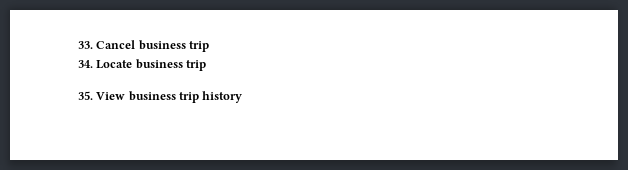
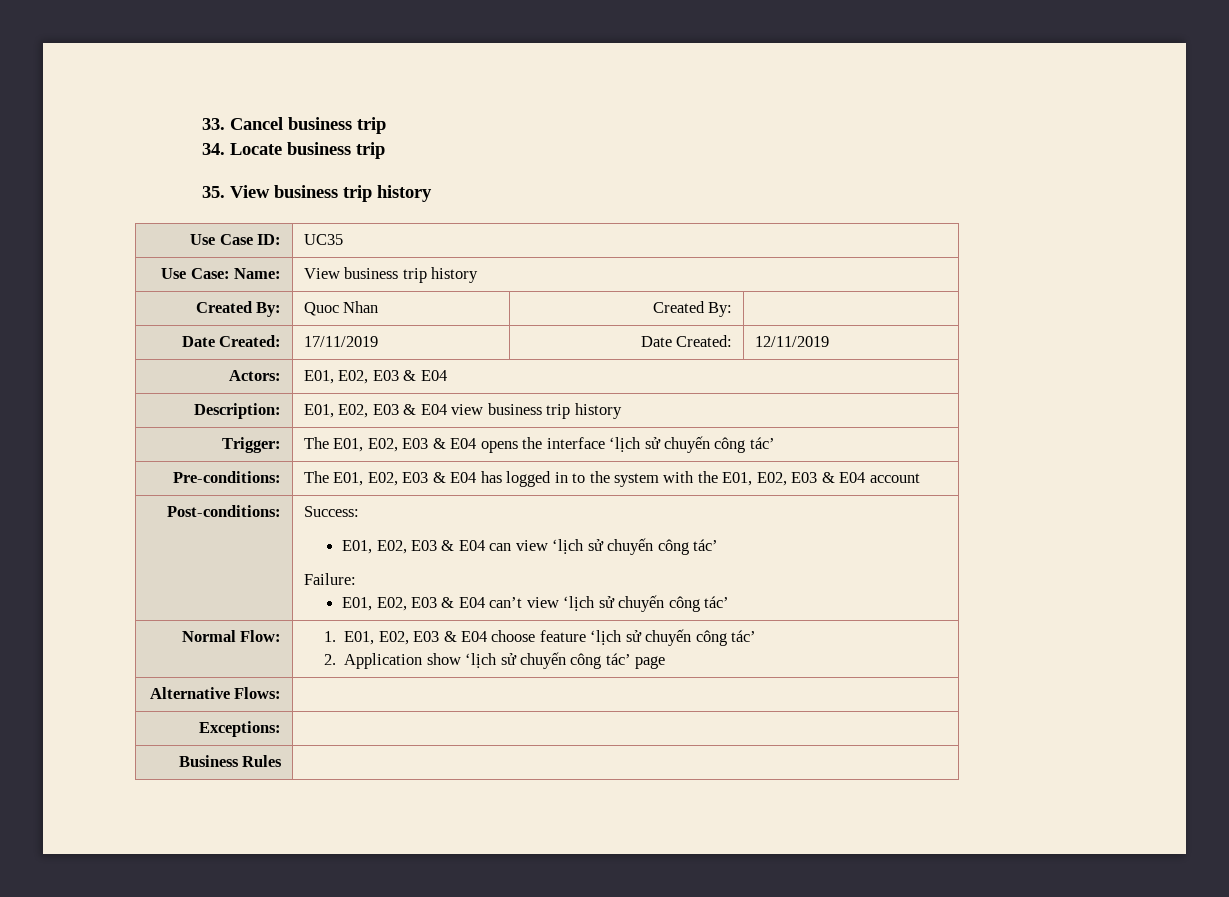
(243, 97) none -> [190,234,282,245] [303,234,343,245] [161,268,282,279] [303,267,479,283] [195,301,282,317] [303,301,379,316] [652,301,733,317] [181,335,282,347] [303,336,378,347] [640,335,733,347] [754,336,829,347] [229,370,282,381] [303,370,447,384] [194,403,282,419] [303,403,622,419] [222,437,282,453] [303,436,775,453] [173,471,282,483] [303,471,920,487] [167,505,282,517] [303,506,359,517] [342,538,719,555] [303,573,356,585] [342,595,730,612] [181,630,282,642] [323,629,757,646] [323,652,666,669] [149,687,282,699] [199,721,282,737] [178,755,283,767] // Use Case ID: | UC35 // Use Case: Name: | View business trip history // Created By: | Quoc Nhan | Created By: | // Date Created: | 17/11/2019 | Date Created: | 12/11/2019 // Actors: | E01, E02, E03 & E04 // Description: | E01, E02, E03 & E04 view business trip history // Trigger: | The E01, E02, E03 & E04 opens the interface ‘lịch sử chuyến công tác’ // Pre-conditions: | The E01, E02, E03 & E04 has logged in to the system with the E01, E02, E03 & E04 account // Post-conditions: | Success: // E01, E02, E03 & E04 can view ‘lịch sử chuyến công tác’ // Failure: // E01, E02, E03 & E04 can’t view ‘lịch sử chuyến công tác’ // Normal Flow: | 1. E01, E02, E03 & E04 choose feature ‘lịch sử chuyến công tác’ // 2. Application show ‘lịch sử chuyến công tác’ page // Alternative Flows: | // Exceptions: | // Business Rules |

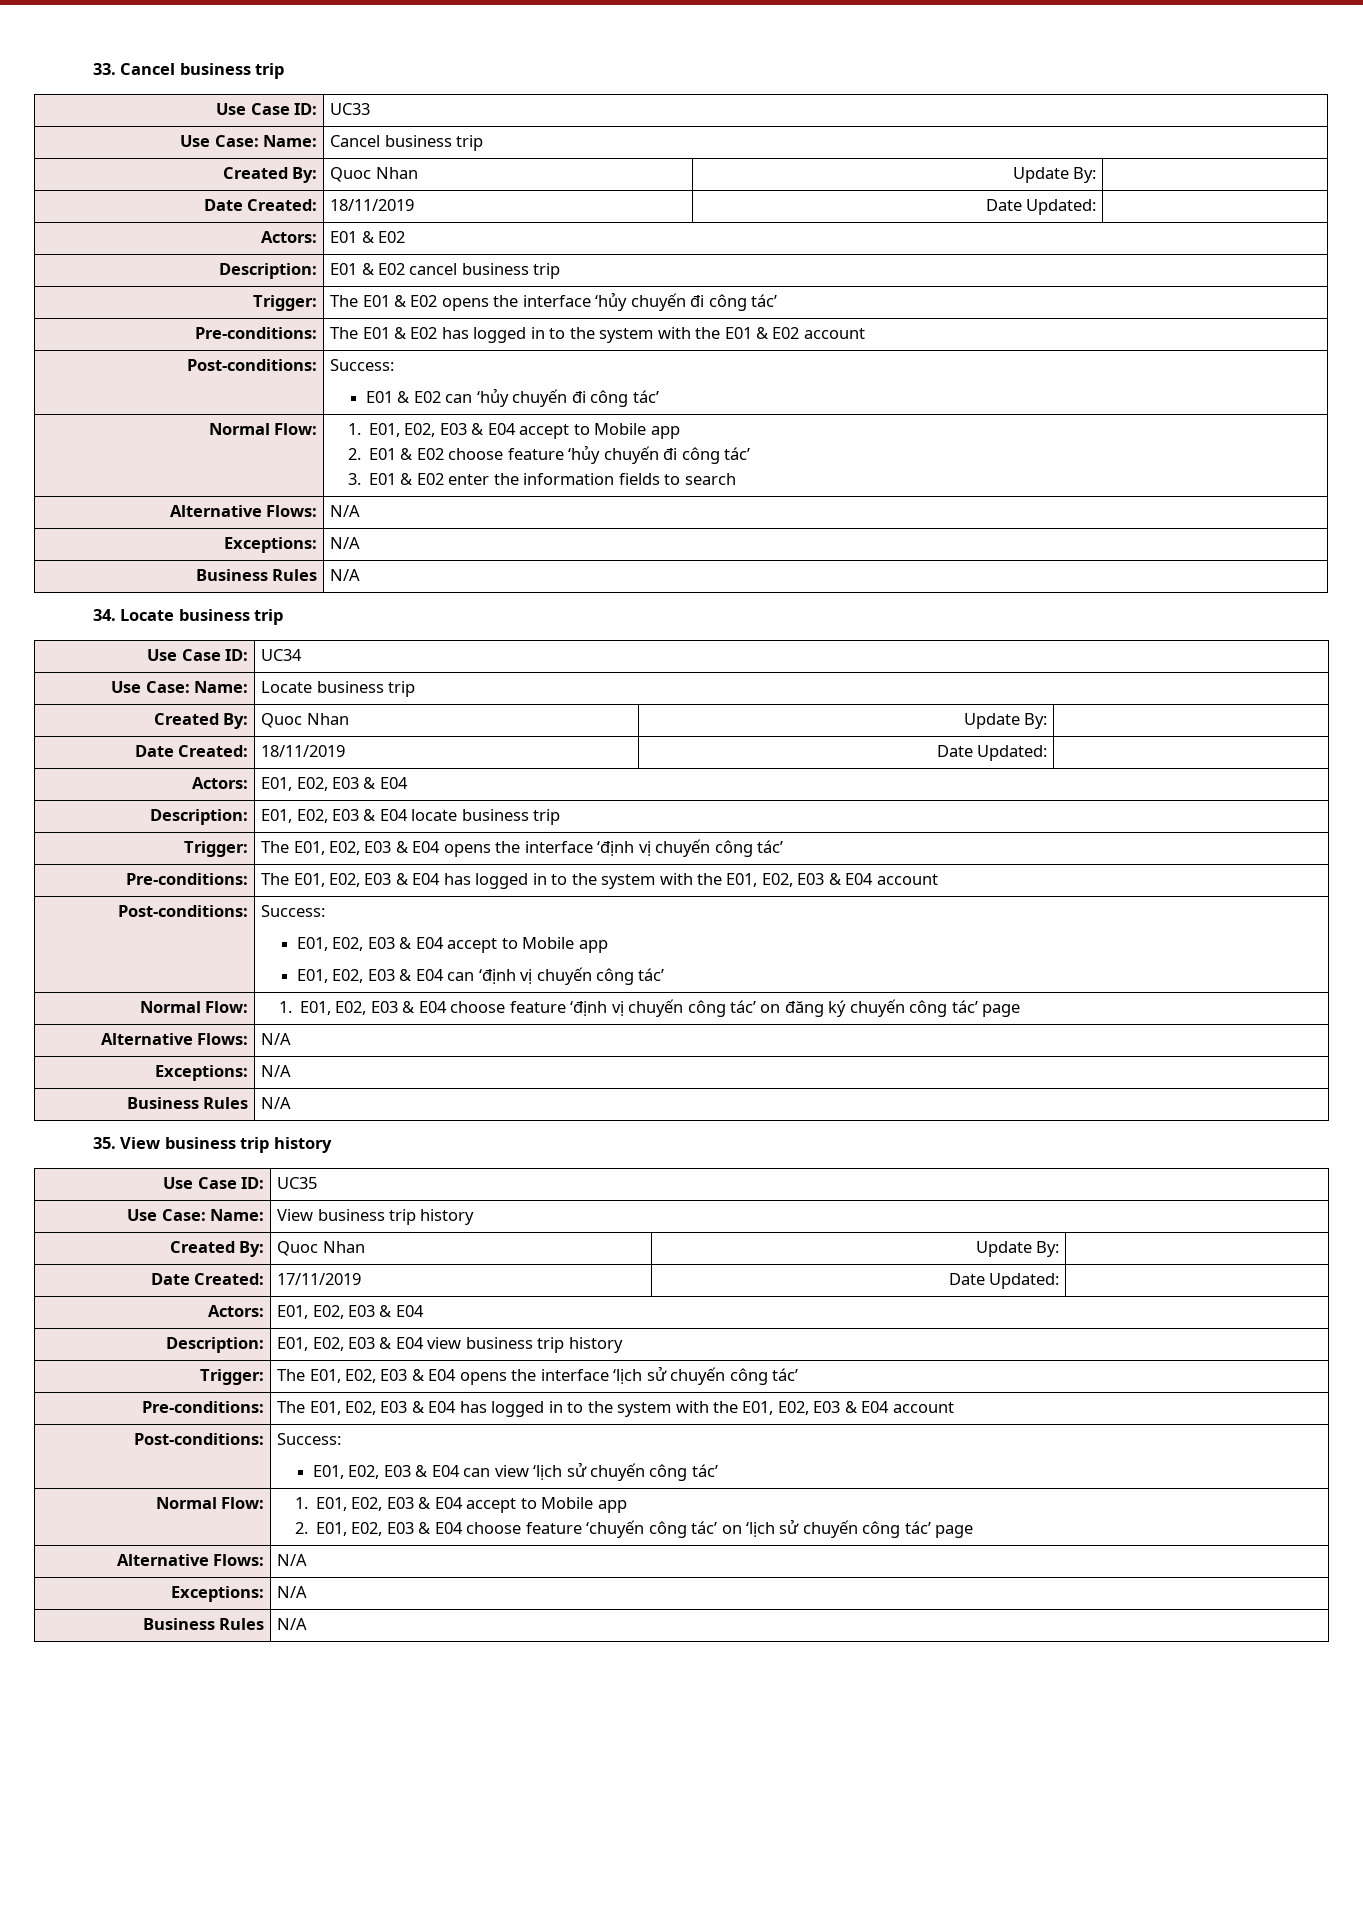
[201,142,385,159] // 34. Locate business trip -> [216,103,317,115] [330,103,371,115] [180,135,317,147] [330,135,483,151] [222,167,317,183] [330,167,418,182] [1012,167,1096,183] [203,199,317,211] [330,199,415,211] [985,199,1096,215] [260,231,317,243] [330,231,405,243] [218,263,317,279] [330,263,561,279] [252,295,317,311] [330,292,778,311] [194,327,317,339] [330,327,865,343] [186,359,317,371] [330,359,395,371] [365,388,659,407] [208,423,317,435] [347,423,680,439] [347,445,751,464] [347,473,736,485] [169,505,317,517] [330,505,361,517] [223,537,317,553] [330,537,361,549] [195,569,317,581] [330,569,361,581] [92,609,284,625] [147,649,248,661] [261,649,303,661] [111,681,248,693] [261,681,415,697] [153,713,248,729] [261,713,349,728] [963,713,1047,729] [134,745,248,757] [261,745,346,757] [936,745,1047,761] [191,777,248,789] [261,777,408,791] [149,809,248,825] [261,809,561,825] [183,841,248,857] [261,839,783,857] [125,873,248,885] [261,873,938,889] [117,905,248,917] [261,905,326,917] [296,937,608,953] [296,967,665,985] [139,1001,248,1013] [278,999,1021,1017] [100,1033,248,1045] [261,1033,292,1045] [154,1065,248,1081] [261,1065,292,1077] [126,1097,248,1109] [261,1097,292,1109] // Use Case ID: | UC33 // Use Case: Name: | Cancel business trip // Created By: | Quoc Nhan | Update By: | // Date Created: | 18/11/2019 | Date Updated: | // Actors: | E01 & E02 // Description: | E01 & E02 cancel business trip // Trigger: | The E01 & E02 opens the interface ‘hủy chuyến đi công tác’ // Pre-conditions: | The E01 & E02 has logged in to the system with the E01 & E02 account // Post-conditions: | Success: // E01 & E02 can ‘hủy chuyến đi công tác’ // Normal Flow: | 1. E01, E02, E03 & E04 accept to Mobile app // 2. E01 & E02 choose feature ‘hủy chuyến đi công tác’ // 3. E01 & E02 enter the information fields to search // Alternative Flows: | N/A // Exceptions: | N/A // Business Rules | N/A // 34. Locate business trip // Use Case ID: | UC34 // Use Case: Name: | Locate business trip // Created By: | Quoc Nhan | Update By: | // Date Created: | 18/11/2019 | Date Updated: | // Actors: | E01, E02, E03 & E04 // Description: | E01, E02, E03 & E04 locate business trip // Trigger: | The E01, E02, E03 & E04 opens the interface ‘định vị chuyến công tác’ // Pre-conditions: | The E01, E02, E03 & E04 has logged in to the system with the E01, E02, E03 & E04 account // Post-conditions: | Success: // E01, E02, E03 & E04 accept to Mobile app // E01, E02, E03 & E04 can ‘định vị chuyến công tác’ // Normal Flow: | 1. E01, E02, E03 & E04 choose feature ‘định vị chuyến công tác’ on đăng ký chuyến công tác’ page // Alternative Flows: | N/A // Exceptions: | N/A // Business Rules | N/A
[652,301,705,313] Created -> [975,1241,1032,1257] Update
[676,335,733,347] [754,336,829,347] Created: | 12/11/2019 -> [988,1273,1059,1289] Updated: |
[303,573,356,585] [342,595,730,612] [181,630,282,642] [323,629,757,646] [323,653,461,669] // Failure: // E01, E02, E03 & E04 can’t view ‘lịch sử chuyến công tác’ // Normal Flow: | 1. E01, E02, E03 & E04 choose feature ‘lịch sử chuyến công tác’ // 2. Application show -> [155,1497,264,1509] [294,1497,627,1513] [294,1520,742,1538] // Normal Flow: | 1. E01, E02, E03 & E04 accept to Mobile app // 2. E01, E02, E03 & E04 choose feature ‘chuyến công tác’ on
[199,721,282,737] [178,755,283,767] // Exceptions: | // Business Rules | -> [277,1554,308,1566] [170,1586,264,1602] [277,1586,308,1598] [142,1618,264,1630] [277,1618,308,1630] N/A // Exceptions: | N/A // Business Rules | N/A

